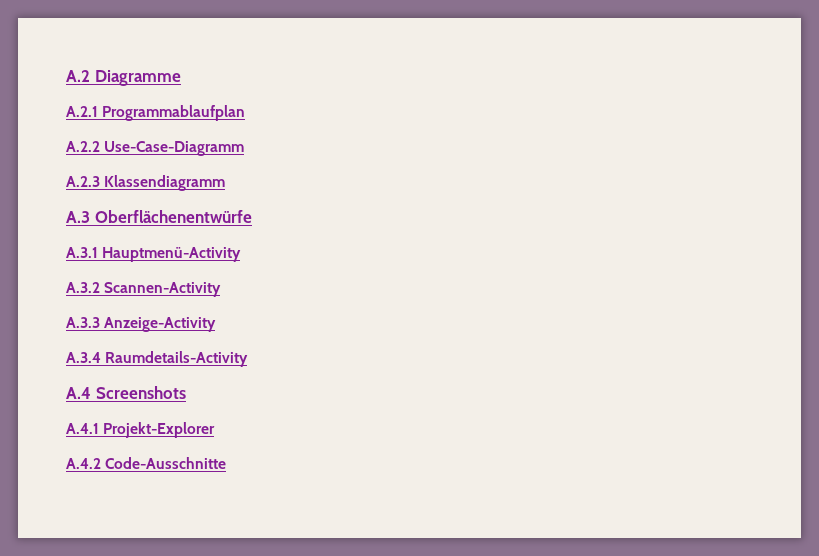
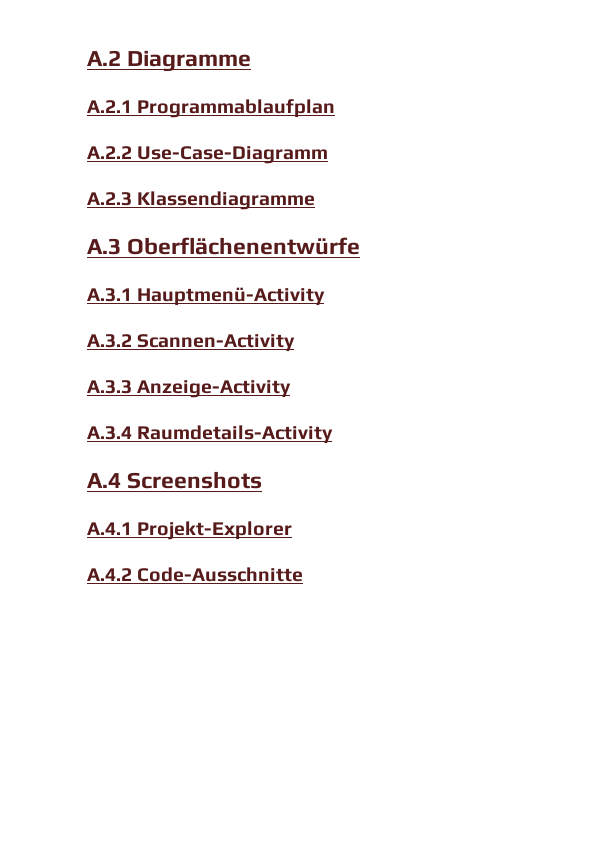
[104,175,226,191] Klassendiagramm -> [137,191,316,210] Klassendiagramme

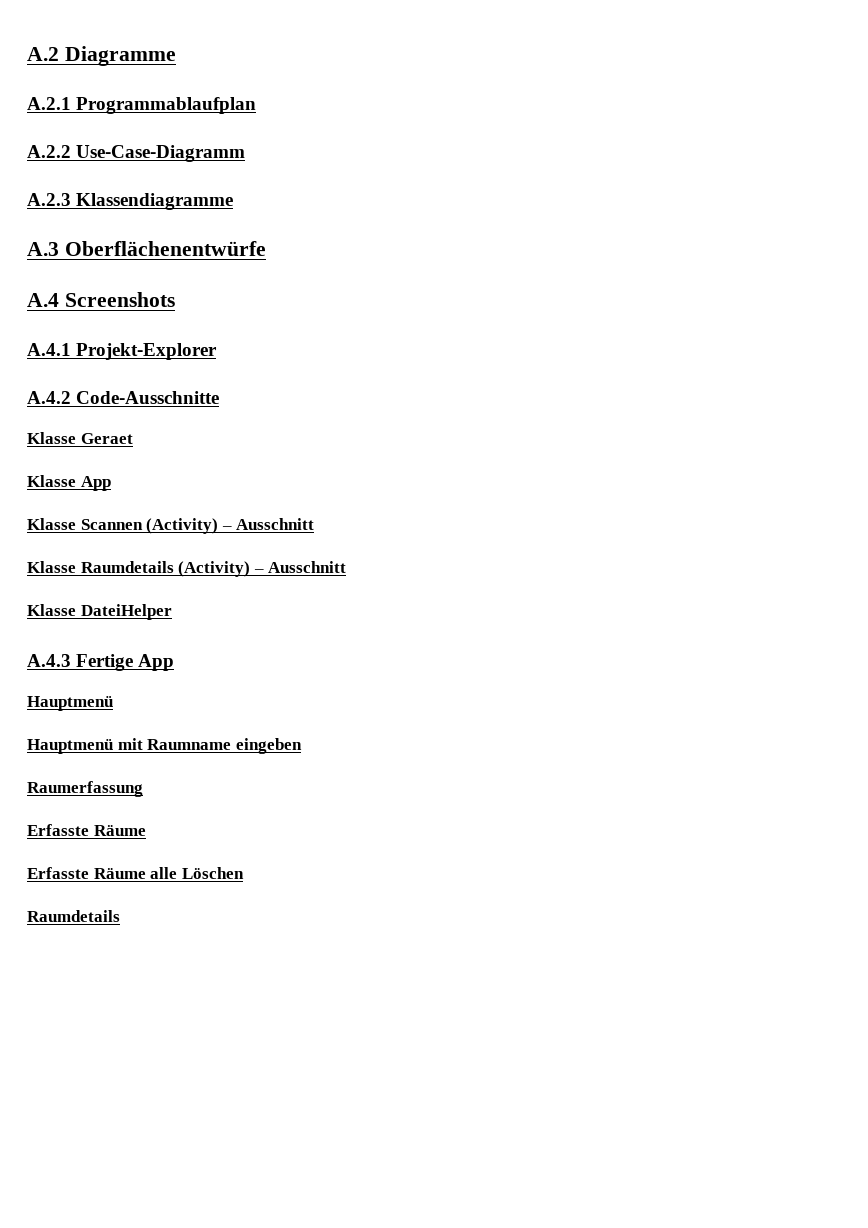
[87,287,326,306] [87,334,296,352] [87,380,292,398] [87,425,334,444] // A.3.1 Hauptmenü-Activity // A.3.2 Scannen-Activity // A.3.3 Anzeige-Activity // A.3.4 Raumdetails-Activity -> (266, 248) none
(304, 574) none -> [27,432,133,444] [27,475,111,491] [27,518,315,534] [27,561,347,577] [27,604,172,620] [27,654,175,671] [27,696,113,711] [27,738,302,754] [27,781,143,797] [27,824,146,836] [27,867,244,879] [27,910,120,922] // Klasse Geraet // Klasse App // Klasse Scannen (Activity) – Ausschnitt // Klasse Raumdetails (Activity) – Ausschnitt // Klasse DateiHelper // A.4.3 Fertige App // Hauptmenü // Hauptmenü mit Raumname eingeben // Raumerfassung // Erfasste Räume // Erfasste Räume alle Löschen // Raumdetails

